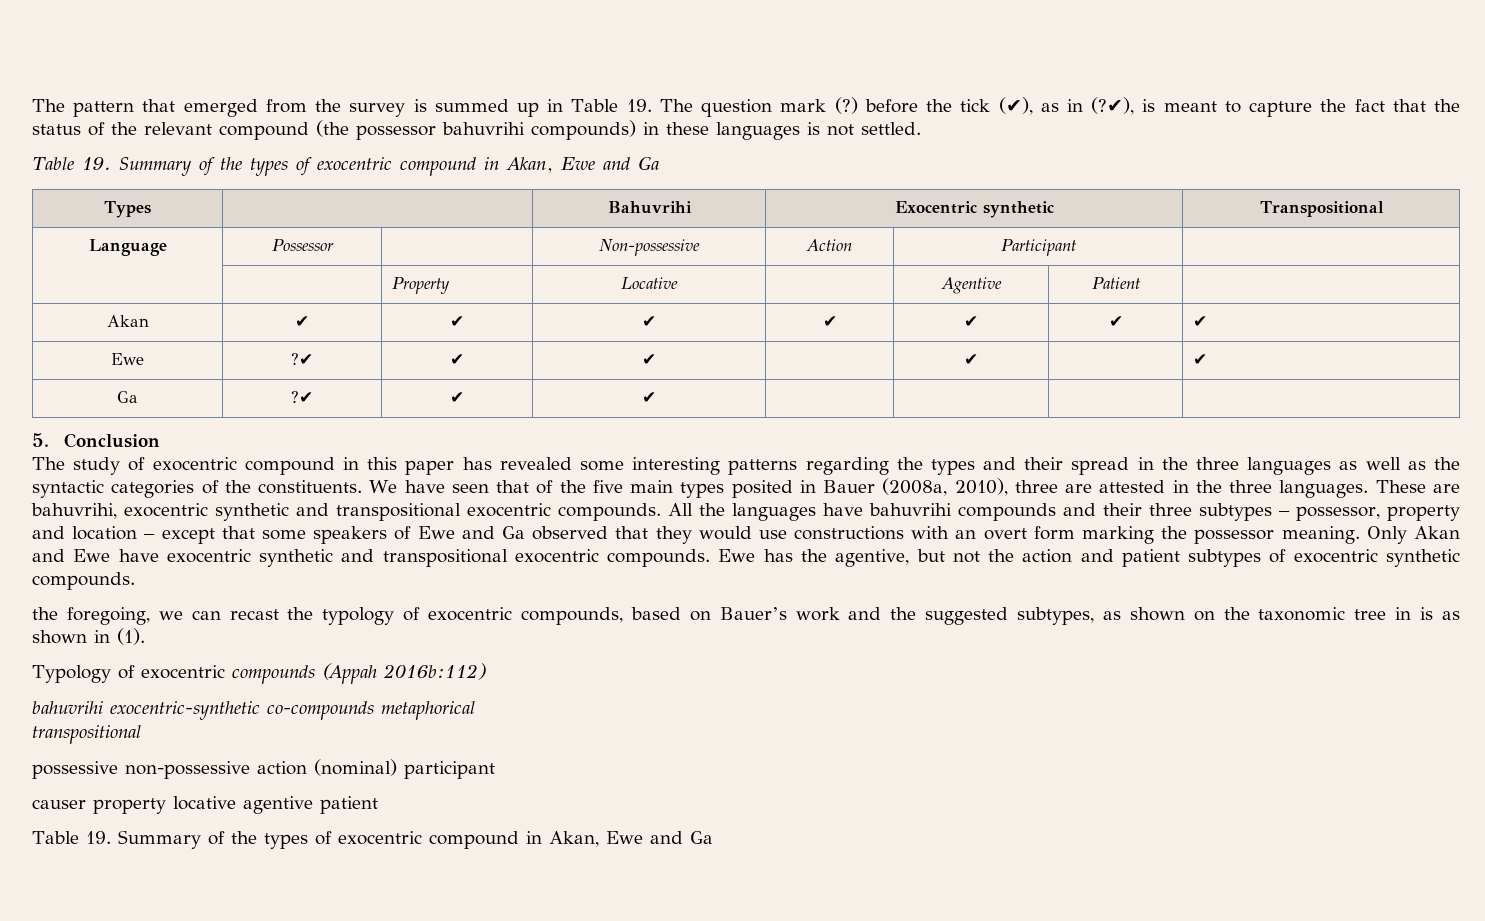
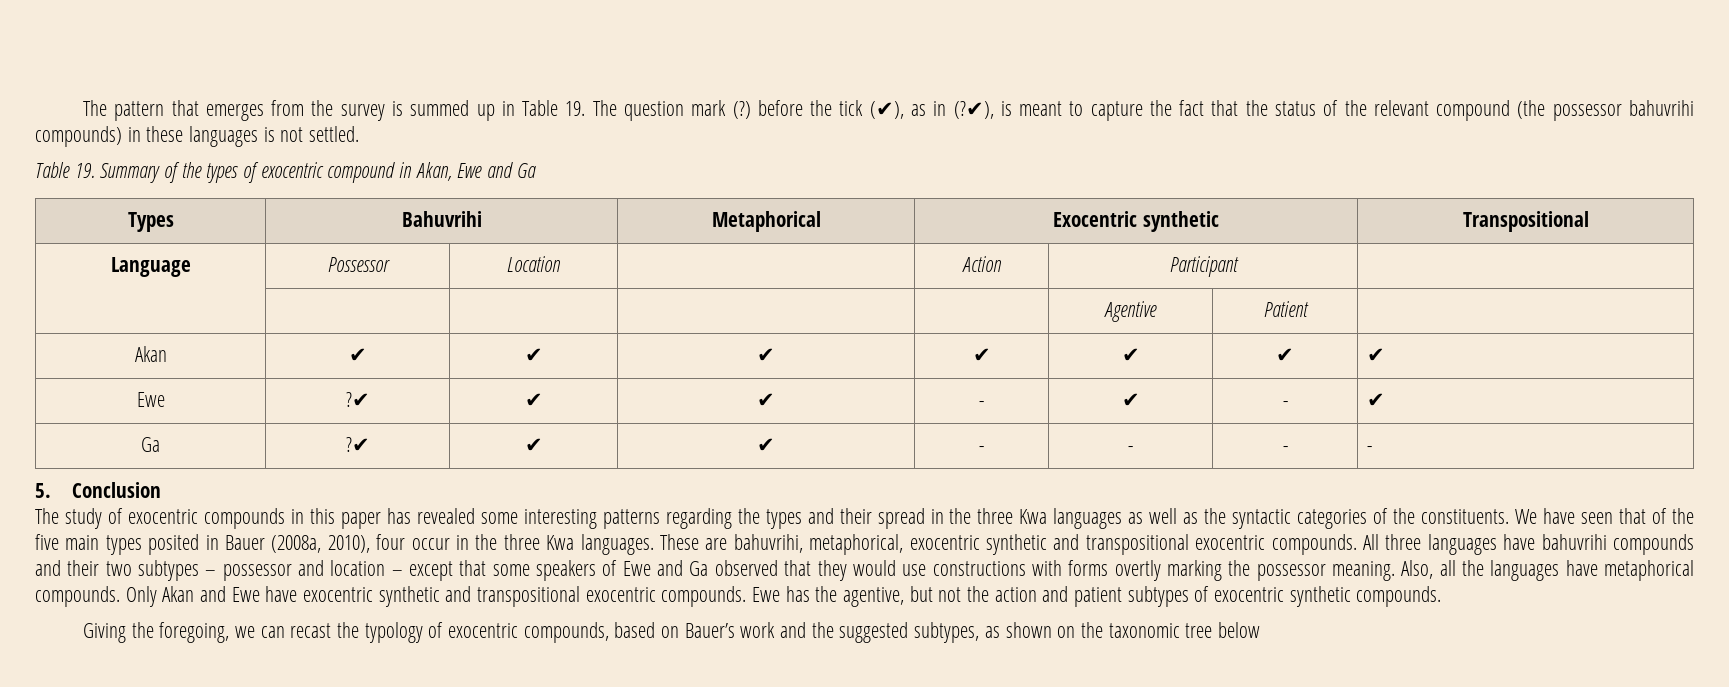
[183,99,258,117] emerged -> [205,104,264,121] emerges
[607,201,692,214] | Bahuvrihi -> [401,211,482,227] [711,211,821,232] Bahuvrihi | Metaphorical
[599,239,700,256] | Non-possessive -> [507,256,560,272] Location |
[391,277,450,294] [621,277,678,289] Property | Locative -> (1239, 266) |
[964,354,978,365] | ✔ | -> [979,401,984,407] [1121,393,1140,407] [1282,401,1288,407] - | ✔ | -
(656, 397) | | | -> [979,446,984,452] [1128,446,1133,452] [1282,446,1288,452] [1366,446,1372,452] - | - | - | -
[244,457,335,475] compound -> [203,508,285,529] compounds
(1240, 463) none -> [1019,509,1048,524] Kwa
[1014,480,1273,493] three are attested in the three -> [376,534,575,550] four occur in the three Kwa
(117, 511) none -> [809,534,904,555] metaphorical,
[699,503,726,516] the -> [1385,534,1422,550] three
[1149,503,1193,516] three -> [105,561,132,576] two
[1296,505,1460,521] possessor, property -> [222,564,292,581] possessor
[955,526,1075,540] an overt form -> [1068,560,1161,581] forms overtly
(1360, 535) none -> [1401,560,1695,581] [35,586,120,607] Also, all the languages have metaphorical compounds.
(135, 581) none -> [83,623,127,643] Giving
[1395,607,1461,620] [32,628,145,645] [32,663,486,684] [32,701,475,720] [32,725,141,744] [32,759,495,779] [32,796,378,814] [32,830,713,849] in is as shown in (1). // Typology of exocentric compounds (Appah 2016b:112) // bahuvrihi exocentric-synthetic co-compounds metaphorical // transpositional // possessive non-possessive action (nominal) participant // causer property locative agentive patient // Table 19. Summary of the types of exocentric compound in Akan, Ewe and Ga -> [1217,622,1260,638] below

